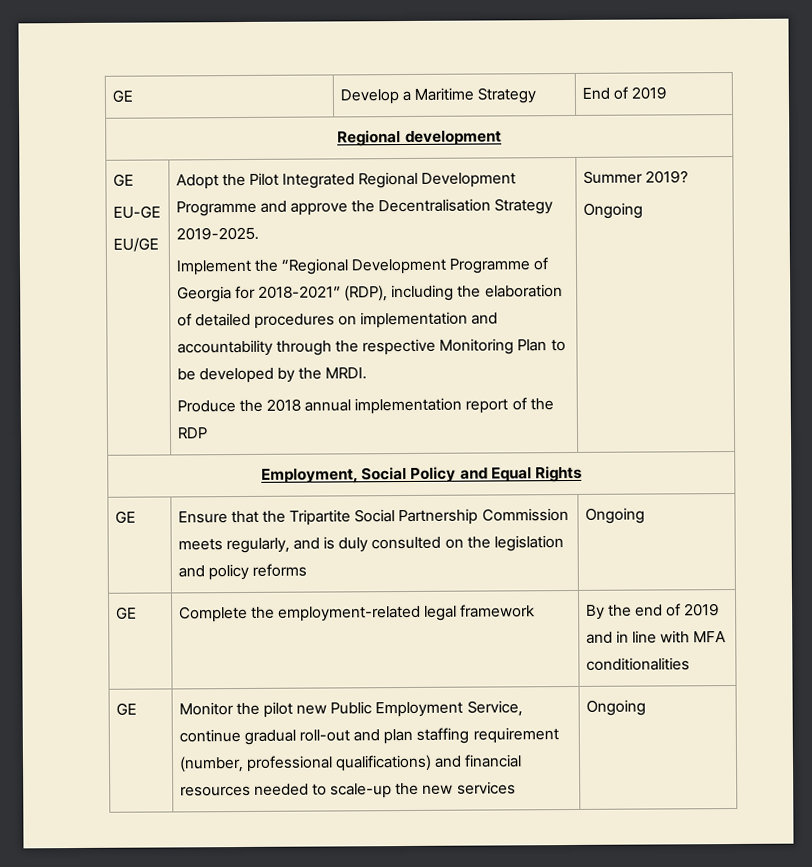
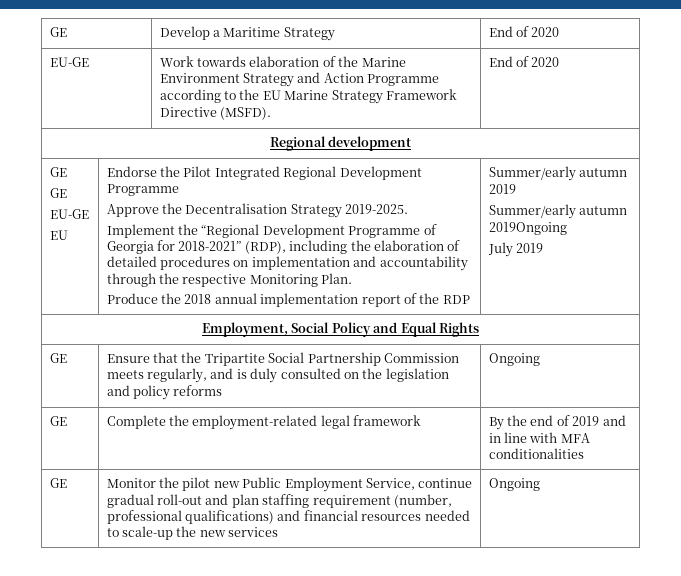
[630,86,667,100] 2019 -> [531,27,560,37] [49,57,89,67] [159,56,406,67] [159,72,440,87] [159,89,457,104] [159,107,272,120] [488,56,560,67] 2020 // EU-GE | Work towards elaboration of the Marine Environment Strategy and Action Programme according to the EU Marine Strategy Framework Directive (MSFD). | End of 2020
(134, 180) none -> [49,188,67,198] // GE
[112,237,159,252] [175,174,219,190] EU/GE | Adopt -> [49,230,68,240] [106,166,157,177] EU | Endorse
[259,200,348,216] and approve -> [106,204,159,217] // Approve
[517,339,566,352] [176,367,368,384] Plan to be developed by the MRDI. -> [321,273,353,284] Plan.
[582,170,688,184] [582,202,643,219] Summer 2019? // Ongoing -> [488,166,628,181] [488,184,516,194] [488,204,628,219] [488,222,567,235] [487,242,544,257] Summer/early autumn 2019 // Summer/early autumn 2019Ongoing // July 2019

